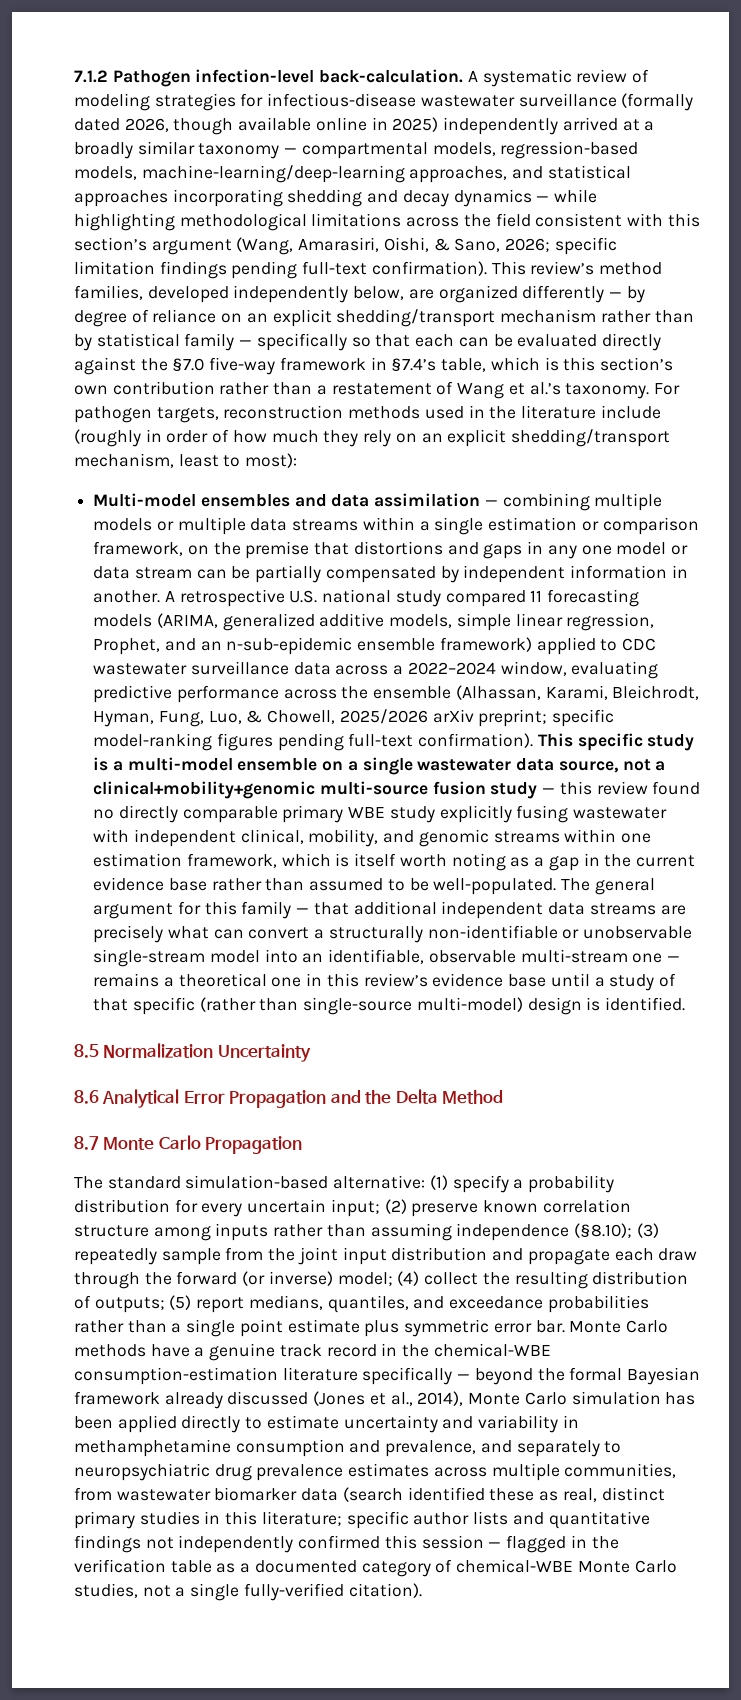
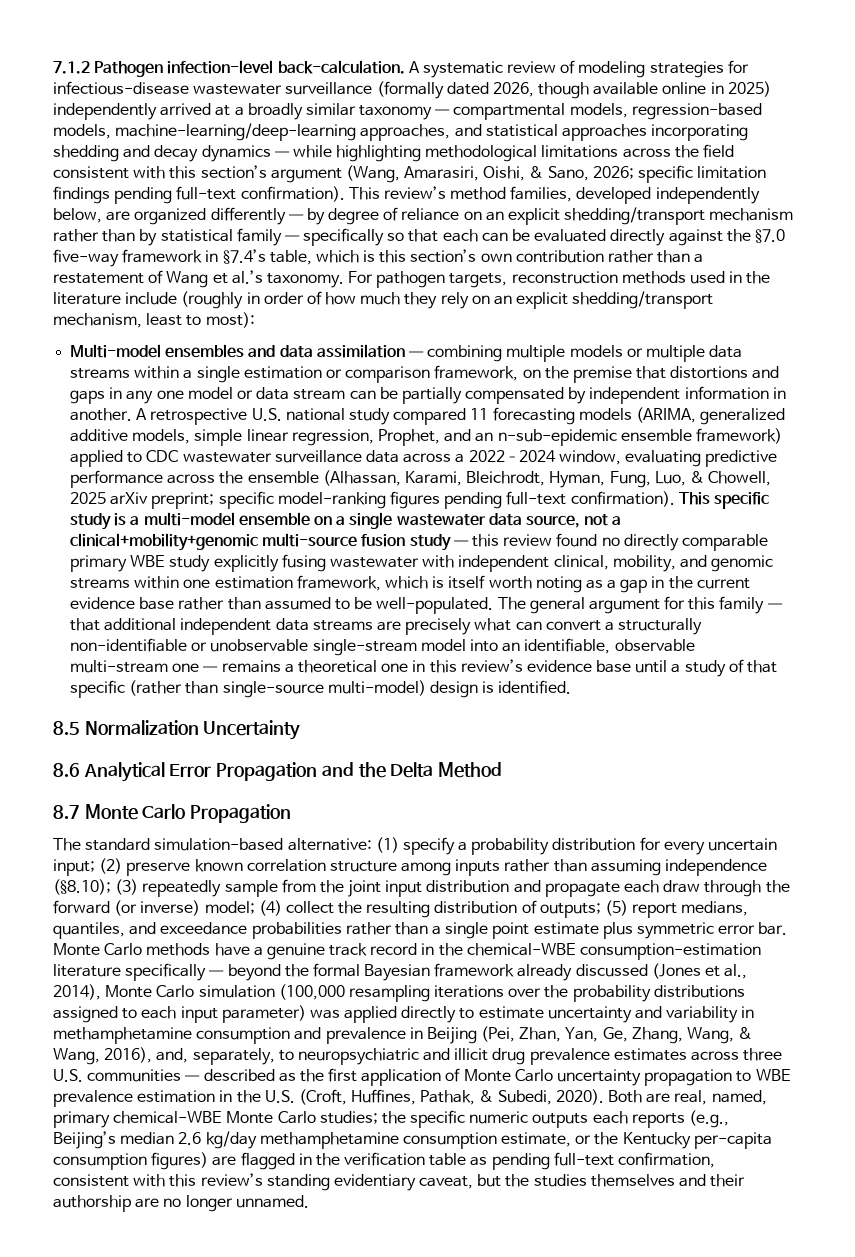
[339,709,428,724] 2025/2026 -> [70,492,107,504] 2025
[665,1392,696,1405] [74,1416,113,1429] has been -> [278,984,745,1002] [53,1005,340,1023] (100,000 resampling iterations over the probability distributions assigned to each input parameter) was
[385,1440,622,1457] [74,1463,677,1481] [74,1487,665,1502] [74,1511,650,1529] [74,1535,502,1553] prevalence, and separately to neuropsychiatric drug prevalence estimates across multiple communities, from wastewater biomarker data (search identified these as real, distinct primary studies in this literature; specific author lists and quantitative findings not independently confirmed this session — -> [325,1026,753,1044] [53,1047,783,1065] [53,1068,791,1086] [53,1089,767,1107] [53,1110,730,1128] [53,1131,772,1149] [53,1152,237,1170] prevalence in Beijing (Pei, Zhan, Yan, Ge, Zhang, Wang, & Wang, 2016), and, separately, to neuropsychiatric and illicit drug prevalence estimates across three U.S. communities — described as the first application of Monte Carlo uncertainty propagation to WBE prevalence estimation in the U.S. (Croft, Huffines, Pathak, & Subedi, 2020). Both are real, named, primary chemical-WBE Monte Carlo studies; the specific numeric outputs each reports (e.g., Beijing’s median 2.6 kg/day methamphetamine consumption estimate, or the Kentucky per-capita consumption figures) are
[240,1559,677,1577] [74,1583,422,1601] a documented category of chemical-WBE Monte Carlo studies, not a single fully-verified citation). -> [491,1152,716,1170] [53,1173,746,1191] [53,1195,309,1212] pending full-text confirmation, consistent with this review’s standing evidentiary caveat, but the studies themselves and their authorship are no longer unnamed.

